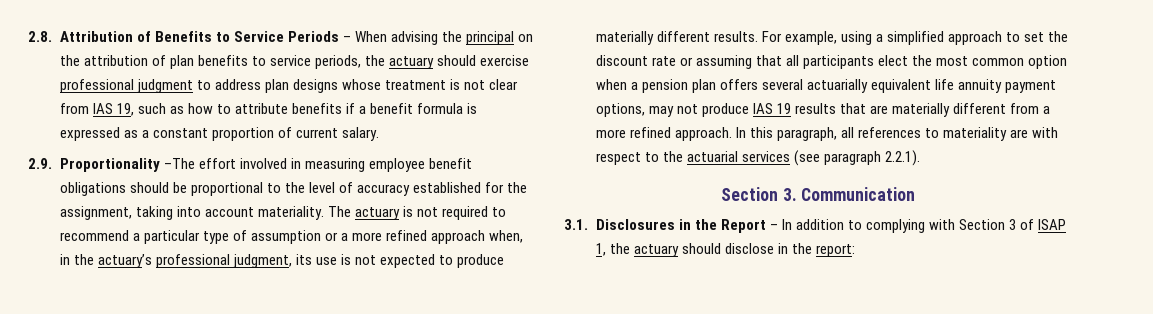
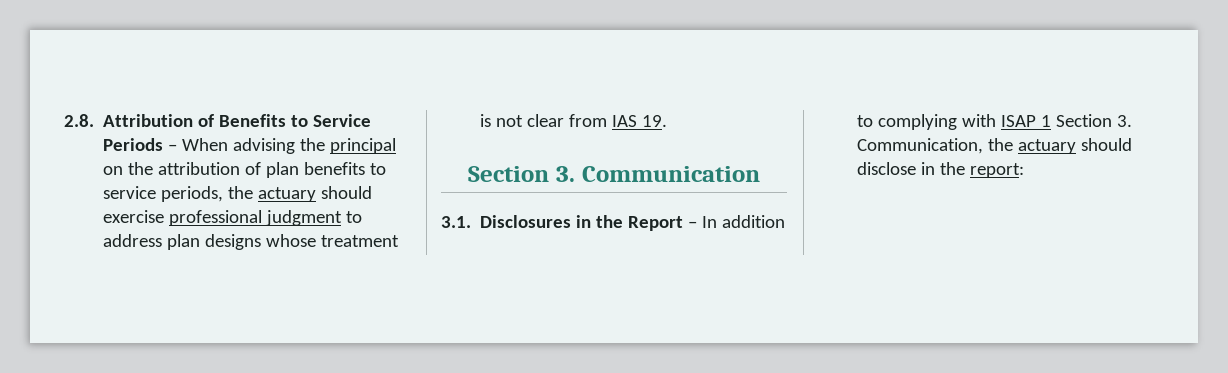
[116,103,478,116] [59,127,379,141] [28,158,472,172] [59,182,528,196] [59,206,507,220] [59,230,524,244] [59,254,505,268] [595,31,1069,45] [595,55,1068,69] [595,79,1056,93] [595,103,1051,117] [595,127,1059,141] [595,150,920,166] 19, such as how to attribute benefits if a benefit formula is expressed as a constant proportion of current salary. // 2.9. Proportionality –The effort involved in measuring employee benefit obligations should be proportional to the level of accuracy established for the assignment, taking into account materiality. The actuary is not required to recommend a particular type of assumption or a more refined approach when, in the actuary’s professional judgment, its use is not expected to produce materially different results. For example, using a simplified approach to set the discount rate or assuming that all participants elect the most common option when a pension plan offers several actuarially equivalent life annuity payment options, may not produce IAS 19 results that are materially different from a more refined approach. In this paragraph, all references to materiality are with respect to the actuarial services (see paragraph 2.2.1). -> [642,115,668,127] 19.
[959,219,1067,230] [595,243,606,256] Section 3 of ISAP 1, -> [1001,114,1133,127] [857,138,984,154] ISAP 1 Section 3. Communication,

